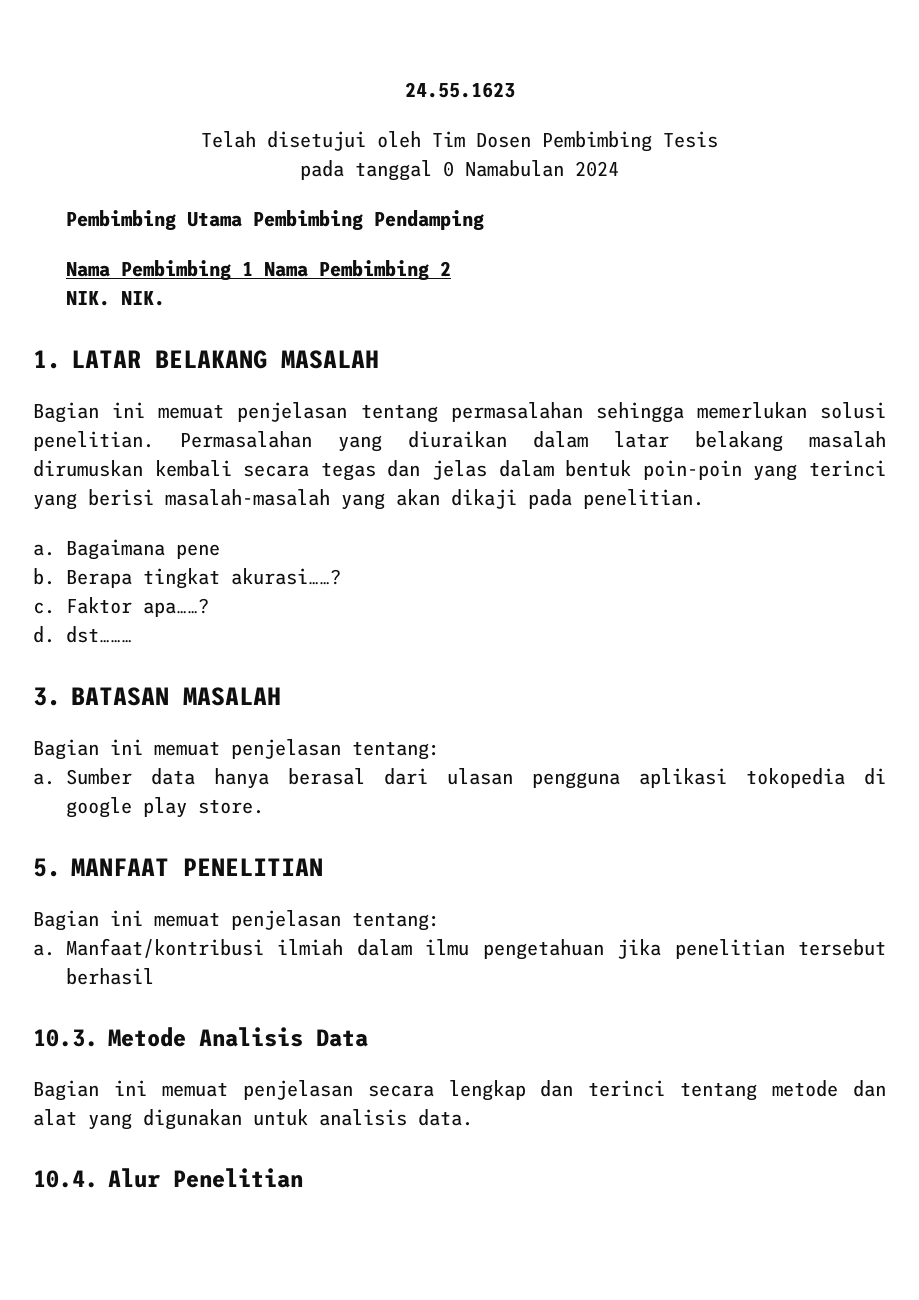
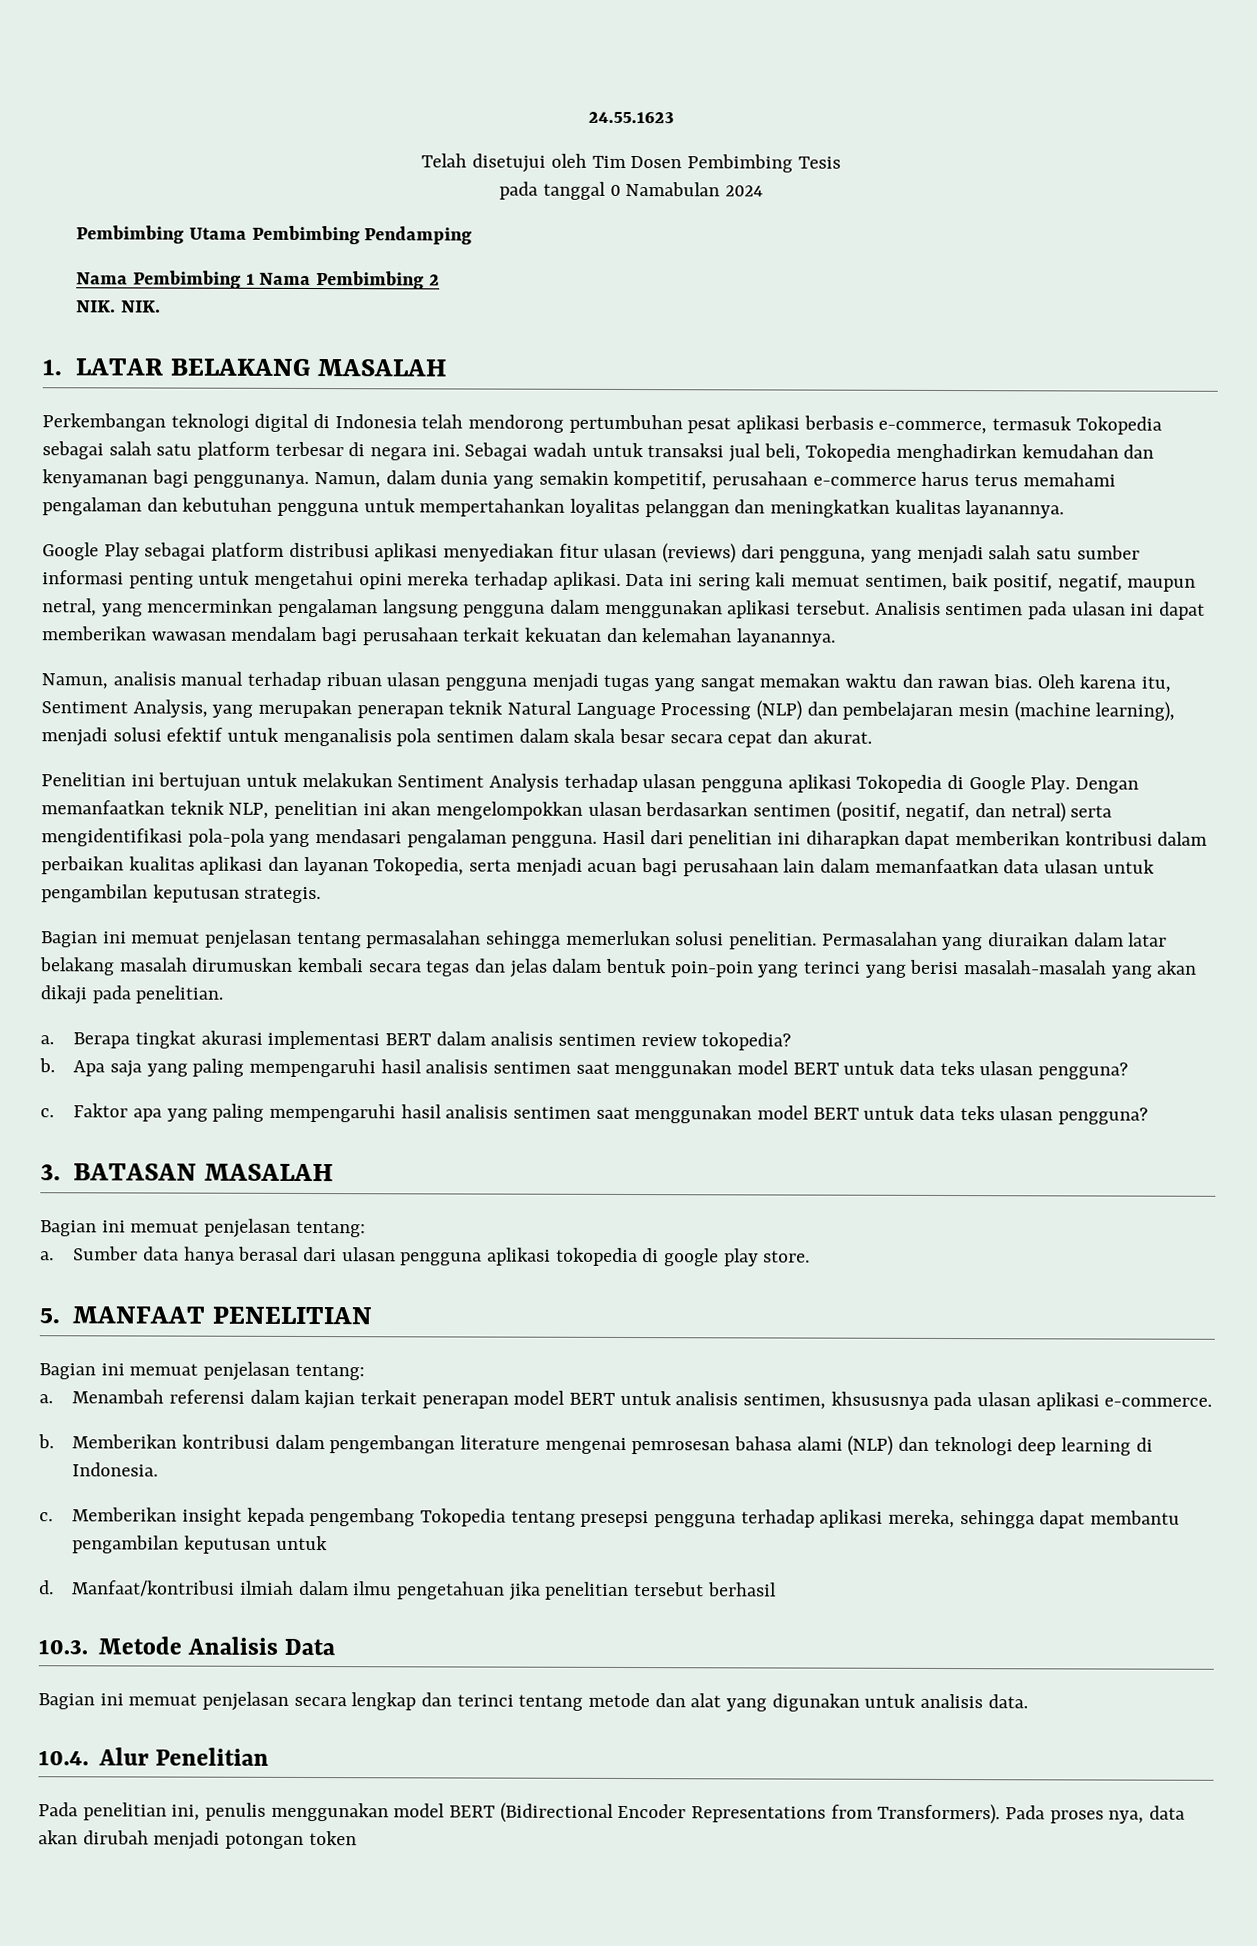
(379, 359) none -> [42,413,1162,435] [42,441,1155,463] [42,469,1116,490] [42,497,1065,519] [42,542,1140,565] [42,570,1197,592] [42,598,1206,620] [42,626,837,647] [41,671,1172,693] [41,699,1176,722] [41,727,872,748] [41,772,1140,794] [41,800,1113,823] [41,828,1208,850] [41,856,1155,877] [41,884,322,904] // Perkembangan teknologi digital di Indonesia telah mendorong pertumbuhan pesat aplikasi berbasis e-commerce, termasuk Tokopedia sebagai salah satu platform terbesar di negara ini. Sebagai wadah untuk transaksi jual beli, Tokopedia menghadirkan kemudahan dan kenyamanan bagi penggunanya. Namun, dalam dunia yang semakin kompetitif, perusahaan e-commerce harus terus memahami pengalaman dan kebutuhan pengguna untuk mempertahankan loyalitas pelanggan dan meningkatkan kualitas layanannya. // Google Play sebagai platform distribusi aplikasi menyediakan fitur ulasan (reviews) dari pengguna, yang menjadi salah satu sumber informasi penting untuk mengetahui opini mereka terhadap aplikasi. Data ini sering kali memuat sentimen, baik positif, negatif, maupun netral, yang mencerminkan pengalaman langsung pengguna dalam menggunakan aplikasi tersebut. Analisis sentimen pada ulasan ini dapat memberikan wawasan mendalam bagi perusahaan terkait kekuatan dan kelemahan layanannya. // Namun, analisis manual terhadap ribuan ulasan pengguna menjadi tugas yang sangat memakan waktu dan rawan bias. Oleh karena itu, Sentiment Analysis, yang merupakan penerapan teknik Natural Language Processing (NLP) dan pembelajaran mesin (machine learning), menjadi solusi efektif untuk menganalisis pola sentimen dalam skala besar secara cepat dan akurat. // Penelitian ini bertujuan untuk melakukan Sentiment Analysis terhadap ulasan pengguna aplikasi Tokopedia di Google Play. Dengan memanfaatkan teknik NLP, penelitian ini akan mengelompokkan ulasan berdasarkan sentimen (positif, negatif, dan netral) serta mengidentifikasi pola-pola yang mendasari pengalaman pengguna. Hasil dari penelitian ini diharapkan dapat memberikan kontribusi dalam perbaikan kualitas aplikasi dan layanan Tokopedia, serta menjadi acuan bagi perusahaan lain dalam memanfaatkan data ulasan untuk pengambilan keputusan strategis.
[65,539,220,560] [33,568,341,589] [33,597,209,617] [33,626,132,643] Bagaimana pene // b. Berapa tingkat akurasi……? // c. Faktor apa……? // d. dst……… -> [73,1030,792,1051] [39,1058,1129,1080] [40,1103,1149,1125] Berapa tingkat akurasi implementasi BERT dalam analisis sentimen review tokopedia? // b. Apa saja yang paling mempengaruhi hasil analisis sentimen saat menggunakan model BERT untuk data teks ulasan pengguna? // c. Faktor apa yang paling mempengaruhi hasil analisis sentimen saat menggunakan model BERT untuk data teks ulasan pengguna?
(55, 950) none -> [72,1389,1213,1411] [38,1434,1153,1456] [72,1462,159,1477] [39,1507,1181,1529] [72,1535,328,1554] [39,1580,54,1595] Menambah referensi dalam kajian terkait penerapan model BERT untuk analisis sentimen, khsususnya pada ulasan aplikasi e-commerce. // b. Memberikan kontribusi dalam pengembangan literature mengenai pemrosesan bahasa alami (NLP) dan teknologi deep learning di Indonesia. // c. Memberikan insight kepada pengembang Tokopedia tentang presepsi pengguna terhadap aplikasi mereka, sehingga dapat membantu pengambilan keputusan untuk // d.
(303, 1178) none -> [38,1802,1186,1825] [38,1830,357,1850] // Pada penelitian ini, penulis menggunakan model BERT (Bidirectional Encoder Representations from Transformers). Pada proses nya, data akan dirubah menjadi potongan token

